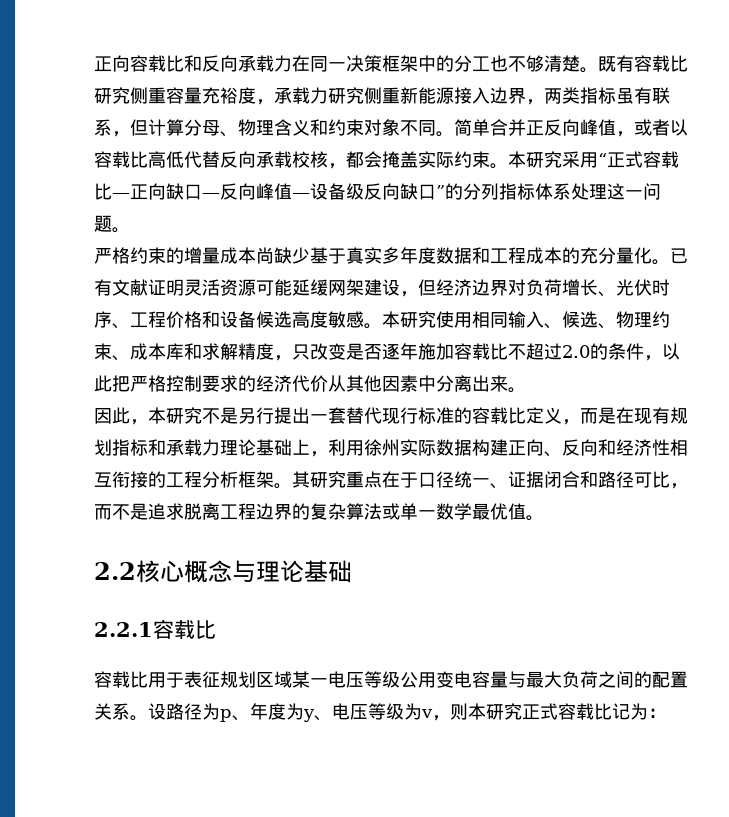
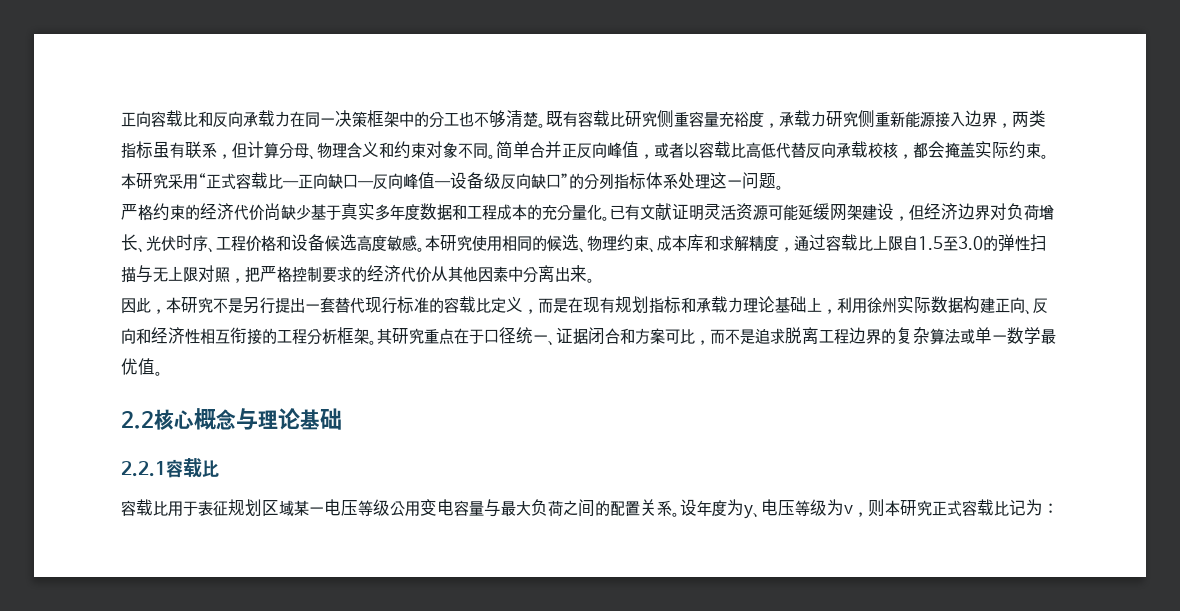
[184,247,256,264] 增量成本 -> [200,203,265,221] 经济代价
[508,311,562,329] 输入、 -> [532,235,547,251] 的
[292,343,680,361] [94,375,112,392] 只改变是否逐年施加容载比不超过2.0的条件，以此 -> [794,234,1047,252] [121,265,245,283] 通过容载比上限自1.5至3.0的弹性扫描与无上限对照，
[598,471,634,488] 路径 -> [635,328,665,344] 方案
[166,703,250,722] 路径为p、 -> (697, 507) none

